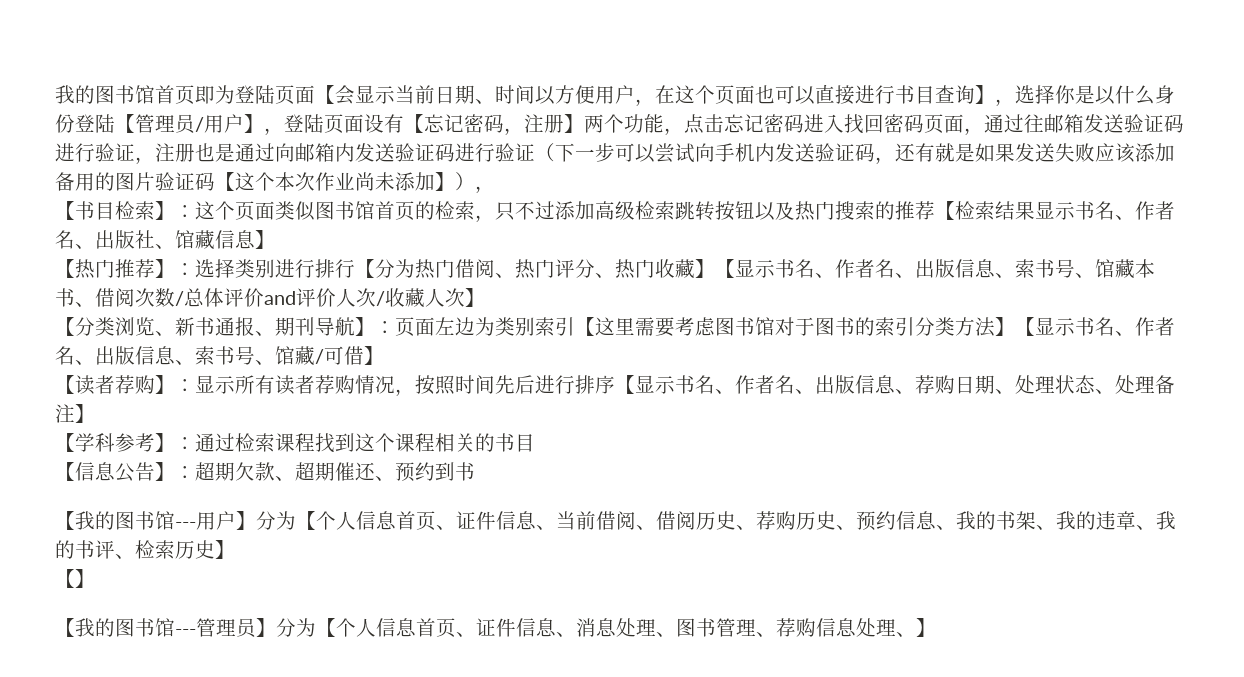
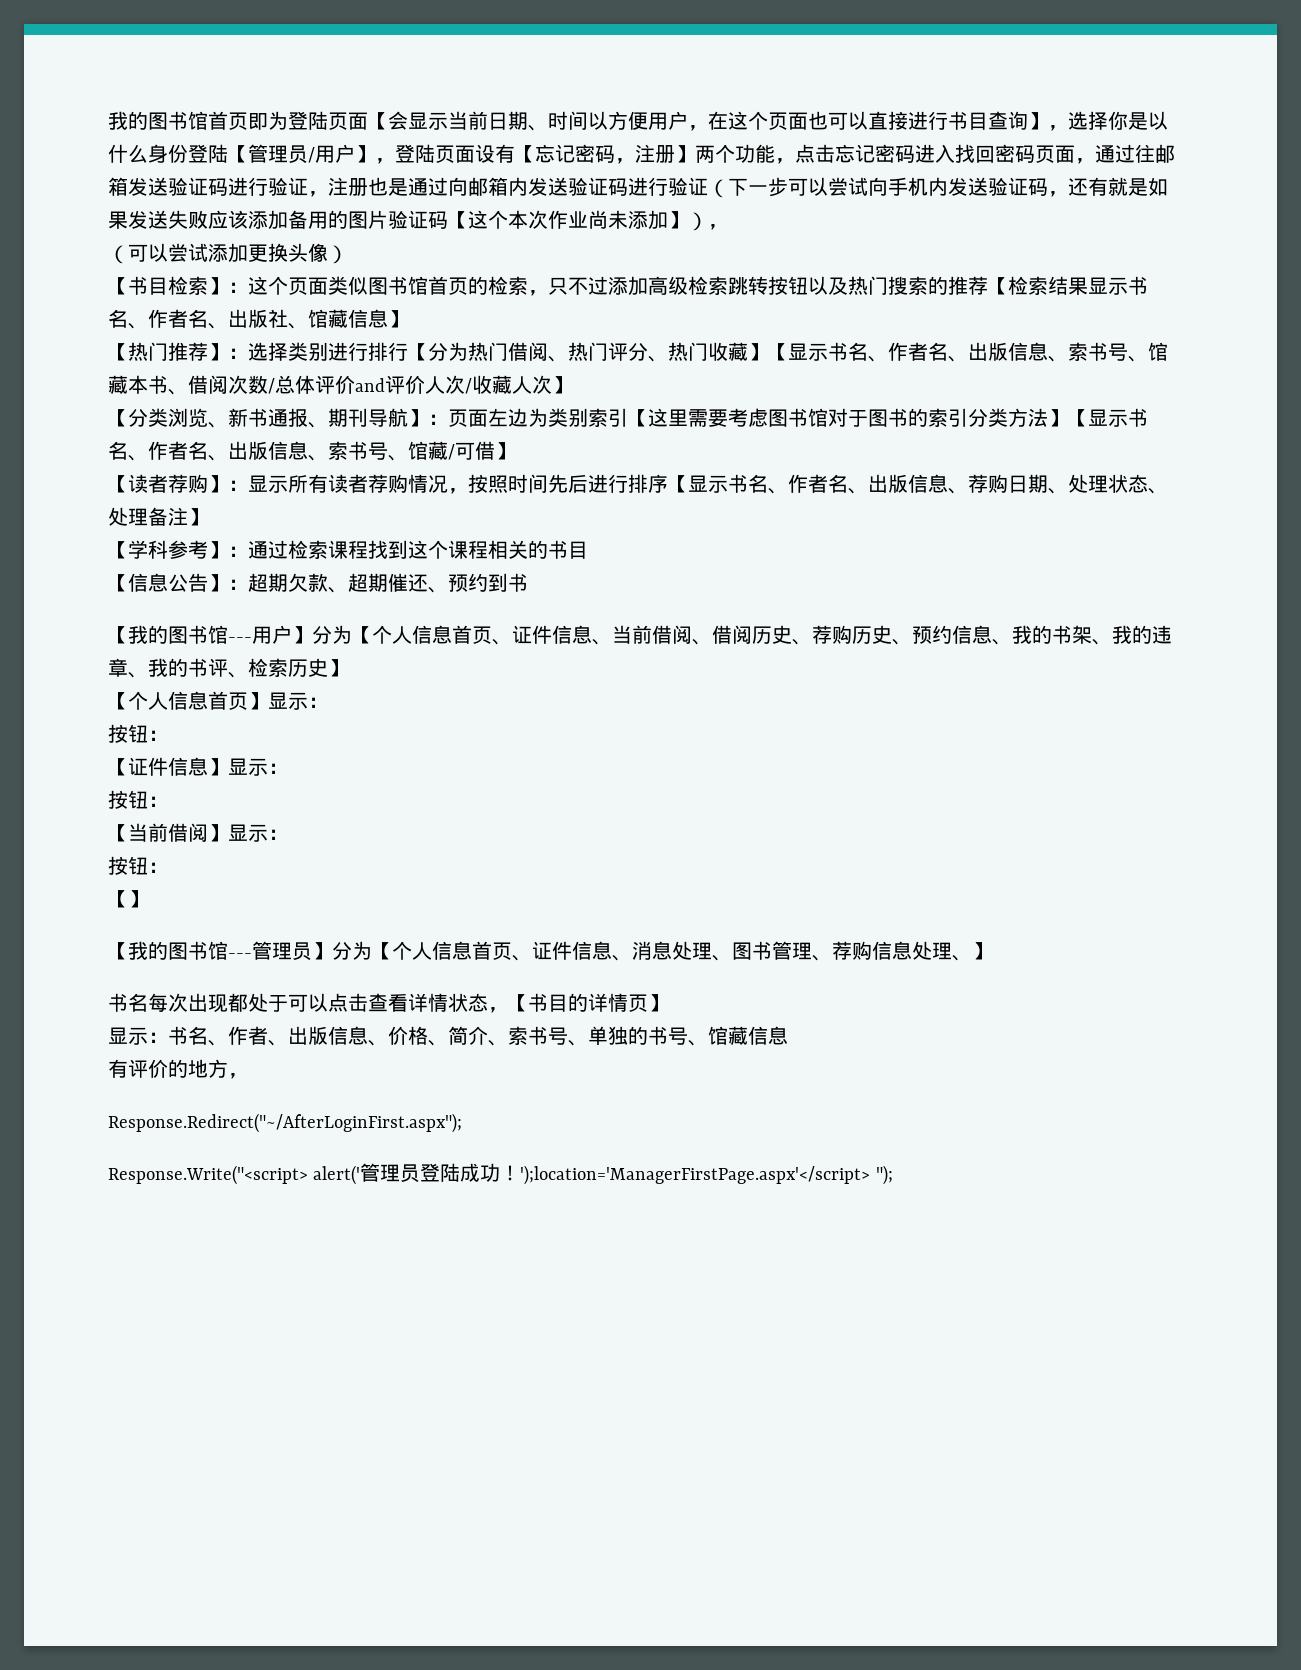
(495, 189) none -> [108,243,348,264] // （可以尝试添加更换头像）
(235, 549) none -> [108,691,328,710] [108,724,168,743] [108,757,288,776] [108,790,168,809] [108,823,288,842] [108,856,168,875] // 【个人信息首页】显示： // 按钮： // 【证件信息】显示： // 按钮： // 【当前借阅】显示： // 按钮：
(936, 627) none -> [108,993,668,1013] [108,1026,788,1046] [108,1059,248,1079] [108,1113,462,1133] [108,1163,893,1185] // 书名每次出现都处于可以点击查看详情状态，【书目的详情页】 // 显示：书名、作者、出版信息、价格、简介、索书号、单独的书号、馆藏信息 // 有评价的地方， // Response.Redirect("~/AfterLoginFirst.aspx"); // Response.Write("<script> alert('管理员登陆成功！');location='ManagerFirstPage.aspx'</script> ");

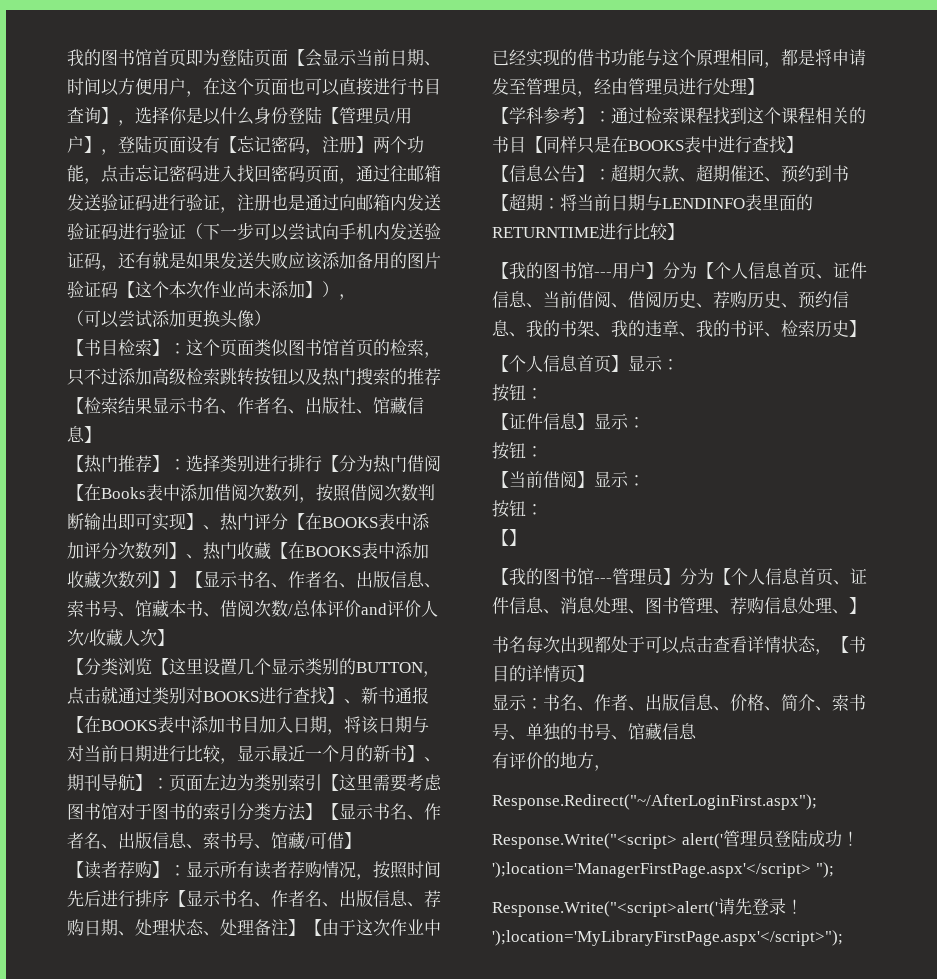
[548,342,748,362] 、热门评分、热门收藏 -> [67,484,435,503] [67,513,430,531] [67,542,429,560] [67,571,169,589] 【在Books表中添加借阅次数列，按照借阅次数判断输出即可实现】、热门评分【在BOOKS表中添加评分次数列】、热门收藏【在BOOKS表中添加收藏次数列】
[208,408,308,428] 、新书通报 -> [152,658,440,677] [67,686,429,705] [67,716,429,735] [67,745,424,764] 【这里设置几个显示类别的BUTTON，点击就通过类别对BOOKS进行查找】、新书通报【在BOOKS表中添加书目加入日期，将该日期与对当前日期进行比较，显示最近一个月的新书】
(208, 517) none -> [305,919,441,936] [492,49,866,68] [492,78,764,97] 【由于这次作业中已经实现的借书功能与这个原理相同，都是将申请发至管理员，经由管理员进行处理】
(588, 550) none -> [526,136,803,154] 【同样只是在BOOKS表中进行查找】
(528, 582) none -> [492,193,813,211] [492,223,684,240] 【超期：将当前日期与LENDINFO表里面的RETURNTIME进行比较】
(893, 1175) none -> [492,898,803,917] [492,930,843,946] // Response.Write("<script>alert('请先登录！');location='MyLibraryFirstPage.aspx'</script>");

